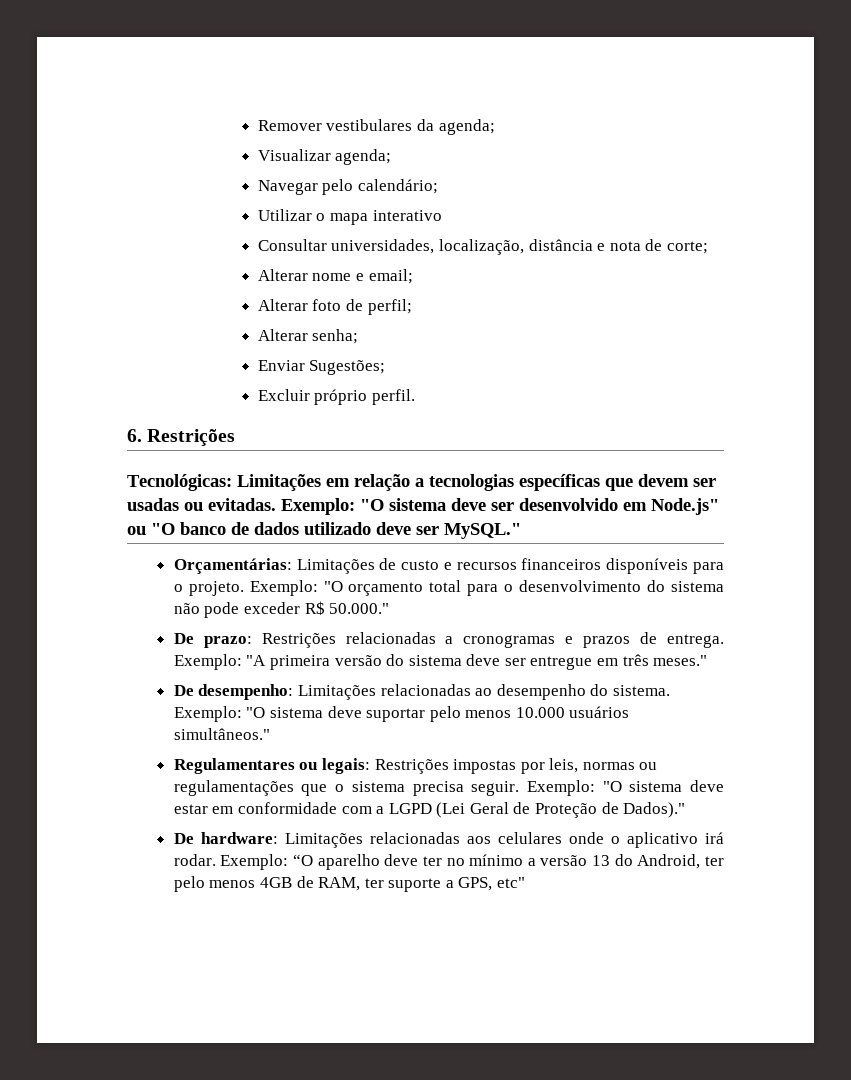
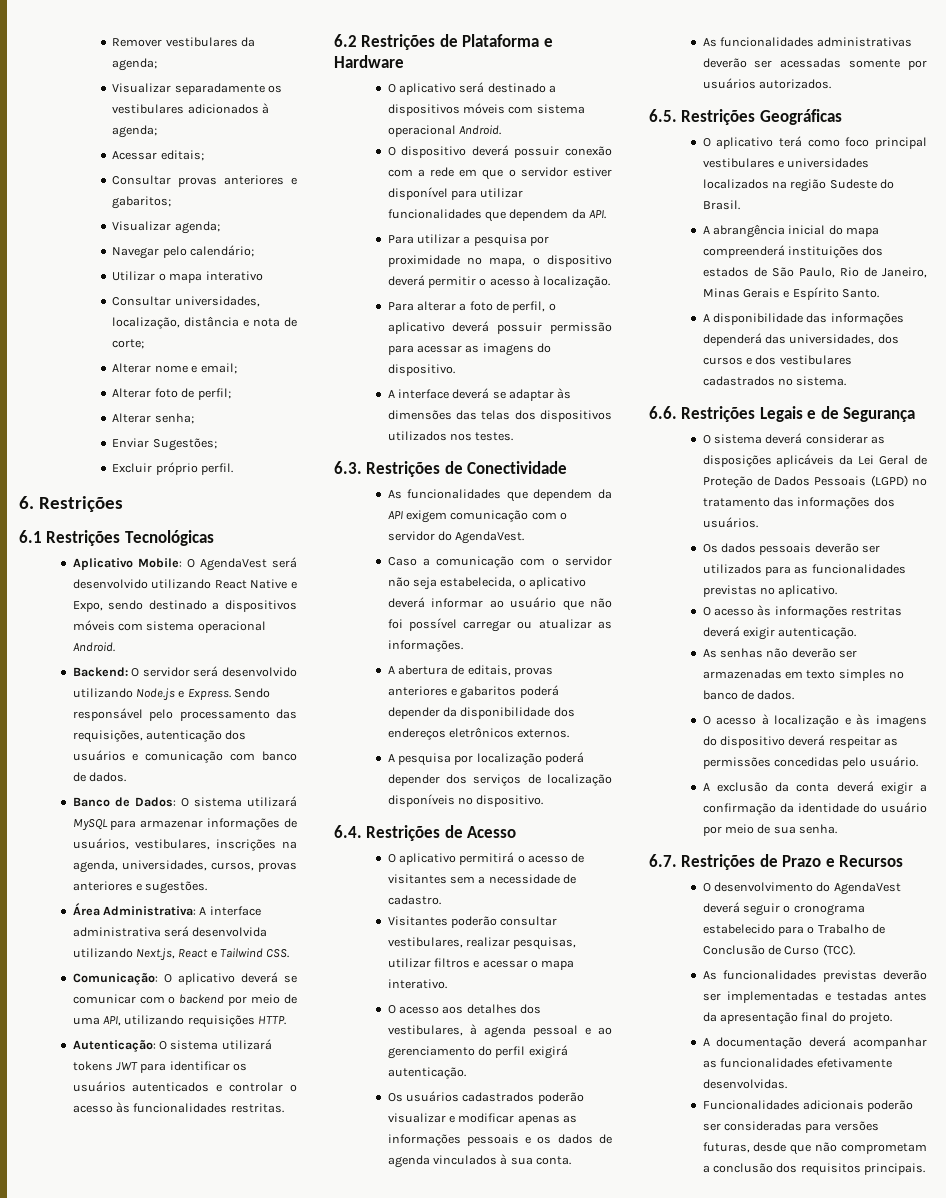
(495, 127) none -> [112,83,283,95] [112,103,270,114] [112,125,158,138] [112,150,204,161] [112,175,297,187] [112,196,172,209] // Visualizar separadamente os vestibulares adicionados à agenda; // Acessar editais; // Consultar provas anteriores e gabaritos;
[127,474,716,491] [127,498,719,515] [127,522,521,539] [173,558,724,574] [173,580,724,596] [173,601,390,618] [173,632,724,648] [173,654,708,670] [173,684,670,700] [173,706,630,722] [173,728,270,740] [173,758,658,774] [173,780,724,796] [173,802,686,818] [173,832,724,848] [173,854,724,870] [173,876,526,892] Tecnológicas: Limitações em relação a tecnologias específicas que devem ser usadas ou evitadas. Exemplo: "O sistema deve ser desenvolvido em Node.js" ou "O banco de dados utilizado deve ser MySQL." // Orçamentárias: Limitações de custo e recursos financeiros disponíveis para o projeto. Exemplo: "O orçamento total para o desenvolvimento do sistema não pode exceder R$ 50.000." // De prazo: Restrições relacionadas a cronogramas e prazos de entrega. Exemplo: "A primeira versão do sistema deve ser entregue em três meses." // De desempenho: Limitações relacionadas ao desempenho do sistema. Exemplo: "O sistema deve suportar pelo menos 10.000 usuários simultâneos." // Regulamentares ou legais: Restrições impostas por leis, normas ou regulamentações que o sistema precisa seguir. Exemplo: "O sistema deve estar em conformidade com a LGPD (Lei Geral de Proteção de Dados)." // De hardware: Limitações relacionadas aos celulares onde o aplicativo irá rodar. Exemplo: “O aparelho deve ter no mínimo a versão 13 do Android, ter pelo menos 4GB de RAM, ter suporte a GPS, etc" -> [19,530,214,546] [72,557,297,571] [72,579,297,589] [72,600,297,612] [72,620,266,633] [72,642,115,652] [72,666,297,677] [72,688,271,701] [72,708,297,721] [72,730,247,743] [72,750,297,763] [72,772,126,782] [72,796,297,807] [72,818,297,831] [72,838,297,851] [72,860,297,873] [72,881,208,894] [72,903,261,916] [72,926,268,937] [72,948,290,961] [72,972,297,985] [72,994,297,1006] [72,1015,287,1028] [72,1039,272,1052] [72,1061,248,1073] [72,1081,297,1092] [72,1102,284,1113] [334,34,553,50] [334,55,404,68] [387,82,557,95] [387,103,585,116] [387,125,501,137] [387,145,612,158] [387,167,612,180] [387,187,524,200] [387,209,607,222] [387,234,550,247] [387,255,612,267] [387,275,611,288] [387,301,556,313] [387,321,612,334] [387,343,552,356] [387,364,455,376] [387,388,572,401] [387,410,612,422] [387,431,514,441] [334,461,568,477] [387,489,612,502] [387,510,568,523] [387,531,525,544] [387,556,612,568] [387,577,587,590] [387,597,612,611] [387,618,612,632] [387,640,463,652] [387,665,554,677] [387,685,559,699] [387,707,575,719] [387,727,570,740] [387,752,585,766] [387,774,612,786] [387,794,544,807] [334,825,517,841] [387,852,585,865] [387,874,577,884] [387,895,441,905] [387,916,558,928] [387,937,577,950] [387,958,575,970] [387,979,447,989] [387,1004,542,1014] [387,1024,612,1038] [387,1045,568,1059] [387,1067,466,1079] [387,1091,584,1104] [387,1113,578,1125] [387,1134,612,1146] [387,1154,572,1168] [702,37,913,47] [702,58,927,70] [702,78,831,89] [649,109,842,125] [702,136,927,149] [702,158,870,168] [702,179,895,192] [702,200,740,210] [702,224,880,238] [702,245,884,258] [702,267,927,278] [702,287,880,300] [702,313,904,325] [702,333,899,346] [702,355,852,365] [702,376,847,386] [649,406,916,422] [702,433,886,444] [702,454,927,467] [702,475,927,488] [702,497,895,509] [702,517,758,528] [702,543,881,555] [702,564,906,576] [702,585,838,597] [702,605,903,618] [702,626,857,640] [702,648,858,658] [702,669,905,681] [702,690,795,700] [702,714,927,728] [702,735,899,748] [702,756,918,769] [702,781,927,795] [702,802,927,815] [702,824,838,836] [649,854,904,870] [702,882,901,895] [702,902,865,916] [702,924,886,936] [702,944,855,956] [702,970,927,982] [702,991,927,1003] [702,1012,893,1025] [702,1036,927,1049] [702,1058,893,1068] [702,1079,787,1089] [702,1100,914,1112] [702,1121,879,1133] [702,1142,927,1155] [702,1163,926,1176] 6.1 Restrições Tecnológicas // Aplicativo Mobile: O AgendaVest será desenvolvido utilizando React Native e Expo, sendo destinado a dispositivos móveis com sistema operacional Android. // Backend: O servidor será desenvolvido utilizando Node.js e Express. Sendo responsável pelo processamento das requisições, autenticação dos usuários e comunicação com banco de dados. // Banco de Dados: O sistema utilizará MySQL para armazenar informações de usuários, vestibulares, inscrições na agenda, universidades, cursos, provas anteriores e sugestões. // Área Administrativa: A interface administrativa será desenvolvida utilizando Next.js, React e Tailwind CSS. // Comunicação: O aplicativo deverá se comunicar com o backend por meio de uma API, utilizando requisições HTTP. // Autenticação: O sistema utilizará tokens JWT para identificar os usuários autenticados e controlar o acesso às funcionalidades restritas. // 6.2 Restrições de Plataforma e Hardware // O aplicativo será destinado a dispositivos móveis com sistema operacional Android. // O dispositivo deverá possuir conexão com a rede em que o servidor estiver disponível para utilizar funcionalidades que dependem da API. // Para utilizar a pesquisa por proximidade no mapa, o dispositivo deverá permitir o acesso à localização. // Para alterar a foto de perfil, o aplicativo deverá possuir permissão para acessar as imagens do dispositivo. // A interface deverá se adaptar às dimensões das telas dos dispositivos utilizados nos testes. // 6.3. Restrições de Conectividade // As funcionalidades que dependem da API exigem comunicação com o servidor do AgendaVest. // Caso a comunicação com o servidor não seja estabelecida, o aplicativo deverá informar ao usuário que não foi possível carregar ou atualizar as informações. // A abertura de editais, provas anteriores e gabaritos poderá depender da disponibilidade dos endereços eletrônicos externos. // A pesquisa por localização poderá depender dos serviços de localização disponíveis no dispositivo. // 6.4. Restrições de Acesso // O aplicativo permitirá o acesso de visitantes sem a necessidade de cadastro. // Visitantes poderão consultar vestibulares, realizar pesquisas, utilizar filtros e acessar o mapa interativo. // O acesso aos detalhes dos vestibulares, à agenda pessoal e ao gerenciamento do perfil exigirá autenticação. // Os usuários cadastrados poderão visualizar e modificar apenas as informações pessoais e os dados de agenda vinculados à sua conta. // As funcionalidades administrativas deverão ser acessadas somente por usuários autorizados. // 6.5. Restrições Geográficas // O aplicativo terá como foco principal vestibulares e universidades localizados na região Sudeste do Brasil. // A abrangência inicial do mapa compreenderá instituições dos estados de São Paulo, Rio de Janeiro, Minas Gerais e Espírito Santo. // A disponibilidade das informações dependerá das universidades, dos cursos e dos vestibulares cadastrados no sistema. // 6.6. Restrições Legais e de Segurança // O sistema deverá considerar as disposições aplicáveis da Lei Geral de Proteção de Dados Pessoais (LGPD) no tratamento das informações dos usuários. // Os dados pessoais deverão ser utilizados para as funcionalidades previstas no aplicativo. // O acesso às informações restritas deverá exigir autenticação. // As senhas não deverão ser armazenadas em texto simples no banco de dados. // O acesso à localização e às imagens do dispositivo deverá respeitar as permissões concedidas pelo usuário. // A exclusão da conta deverá exigir a confirmação da identidade do usuário por meio de sua senha. // 6.7. Restrições de Prazo e Recursos // O desenvolvimento do AgendaVest deverá seguir o cronograma estabelecido para o Trabalho de Conclusão de Curso (TCC). // As funcionalidades previstas deverão ser implementadas e testadas antes da apresentação final do projeto. // A documentação deverá acompanhar as funcionalidades efetivamente desenvolvidas. // Funcionalidades adicionais poderão ser consideradas para versões futuras, desde que não comprometam a conclusão dos requisitos principais.

